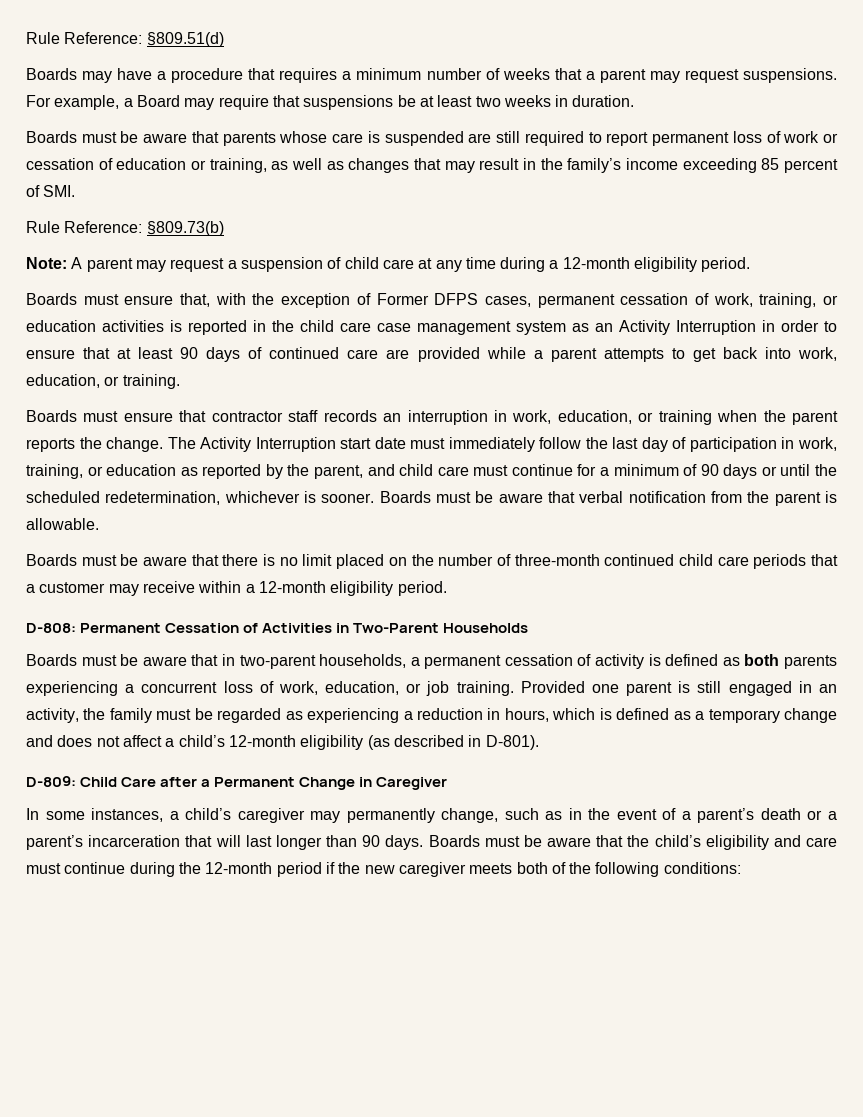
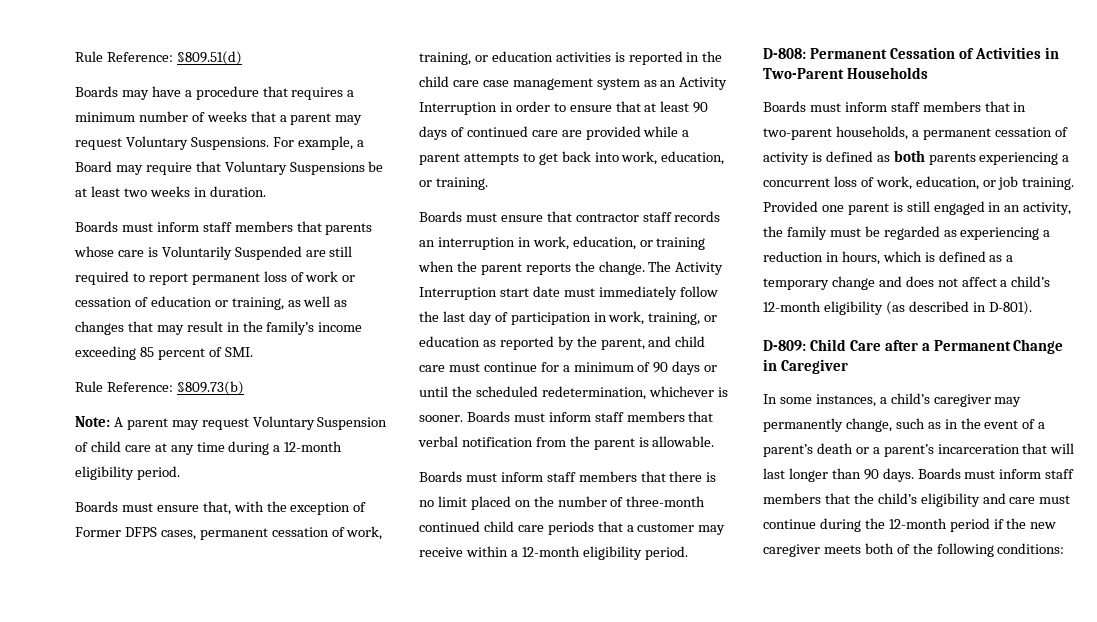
[742,68,837,83] suspensions. -> [125,136,269,150] Voluntary Suspensions.
[303,95,394,110] suspensions -> [224,161,365,175] Voluntary Suspensions
[120,131,188,143] be aware -> [156,221,293,232] inform staff members
[384,131,464,146] suspended -> [161,246,302,260] Voluntarily Suspended
[227,257,323,272] a suspension -> [252,416,388,430] Voluntary Suspension
[475,491,543,503] be aware -> [548,411,685,422] inform staff members
[120,554,188,566] be aware -> [500,471,637,482] inform staff members
[120,654,187,666] be aware -> [844,101,981,112] inform staff members
[523,835,592,847] be aware -> [999,469,1075,479] [763,493,821,504] inform staff members

